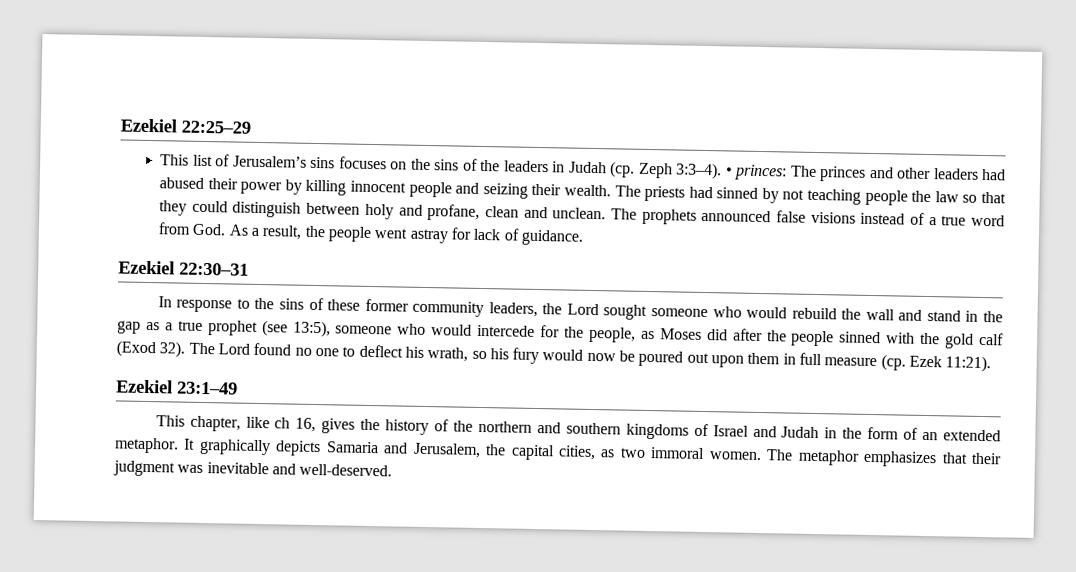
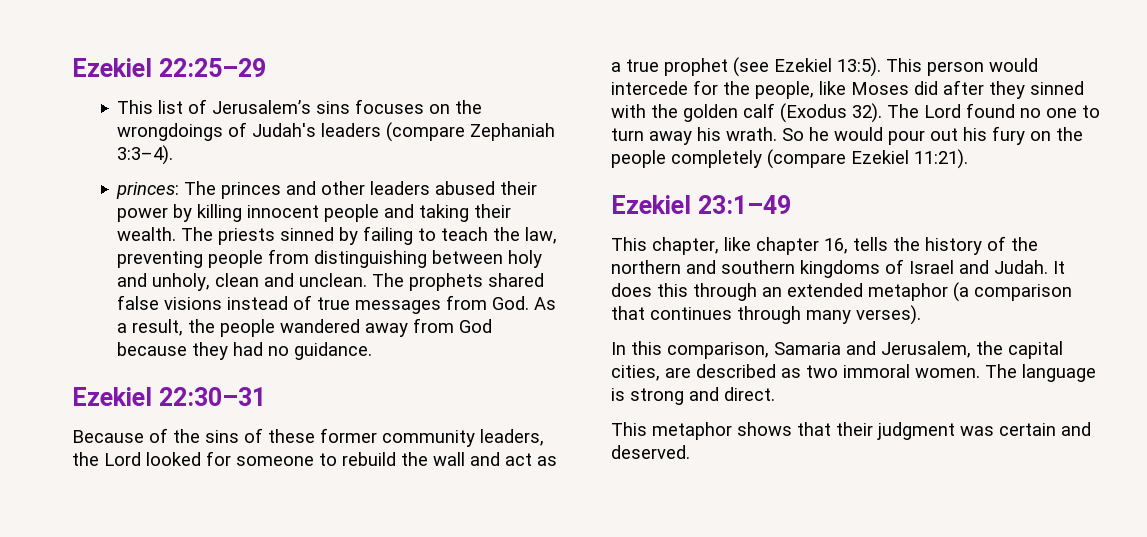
[434,158,673,179] sins of the leaders in Judah (cp. Zeph -> [117,122,556,142] wrongdoings of Judah's leaders (compare Zephaniah
[725,167,733,176] • -> (174, 155) //
[980,168,1006,181] had -> (431, 188) none
[482,182,528,199] seizing -> [419,204,470,222] taking
[688,186,713,199] had -> (276, 236) none
[782,188,1006,206] [159,200,302,218] not teaching people the law so that they could distinguish -> [363,226,558,245] [117,249,428,268] failing to teach the law, preventing people from distinguishing
[427,203,481,221] profane, -> [152,273,211,291] unholy,
[701,209,772,223] announced -> [488,273,545,287] shared
[928,214,1005,227] a true word -> [317,297,442,314] true messages
[374,227,520,244] went astray for lack of -> [280,318,493,337] [117,342,290,360] wandered away from God because they had no
[157,296,250,313] In response to -> [72,428,168,443] Because of
[603,304,1003,323] [117,320,141,334] sought someone who would rebuild the wall and stand in the gap -> [146,451,532,466] looked for someone to rebuild the wall and act
[292,320,427,338] 13:5), someone who -> [774,57,984,77] Ezekiel 13:5). This person
[640,330,655,340] as -> [819,81,846,95] like
[766,330,835,347] the people -> [989,81,1025,99] they
[944,332,1004,349] [116,340,156,358] gold calf (Exod -> [683,103,847,123] golden calf (Exodus
[358,344,943,371] deflect his wrath, so his fury would now be poured out upon them in full measure (cp. Ezek -> [611,126,1083,145] [611,149,909,169] turn away his wrath. So he would pour out his fury on the people completely (compare Ezekiel
[274,417,356,434] ch 16, gives -> [756,237,888,255] chapter 16, tells
[781,426,1002,442] [114,437,322,457] Judah in the form of an extended metaphor. It graphically depicts -> [994,260,1065,274] [611,282,1072,302] [611,305,921,325] [611,341,769,359] Judah. It does this through an extended metaphor (a comparison that continues through many verses). // In this comparison,
(597, 453) none -> [665,364,776,378] are described
[797,449,938,468] metaphor emphasizes -> [1022,364,1096,382] [611,387,775,405] [611,422,792,440] language is strong and direct. // This metaphor shows
[206,462,393,477] inevitable and well-deserved. -> [999,422,1091,436] [611,445,690,459] certain and deserved.

